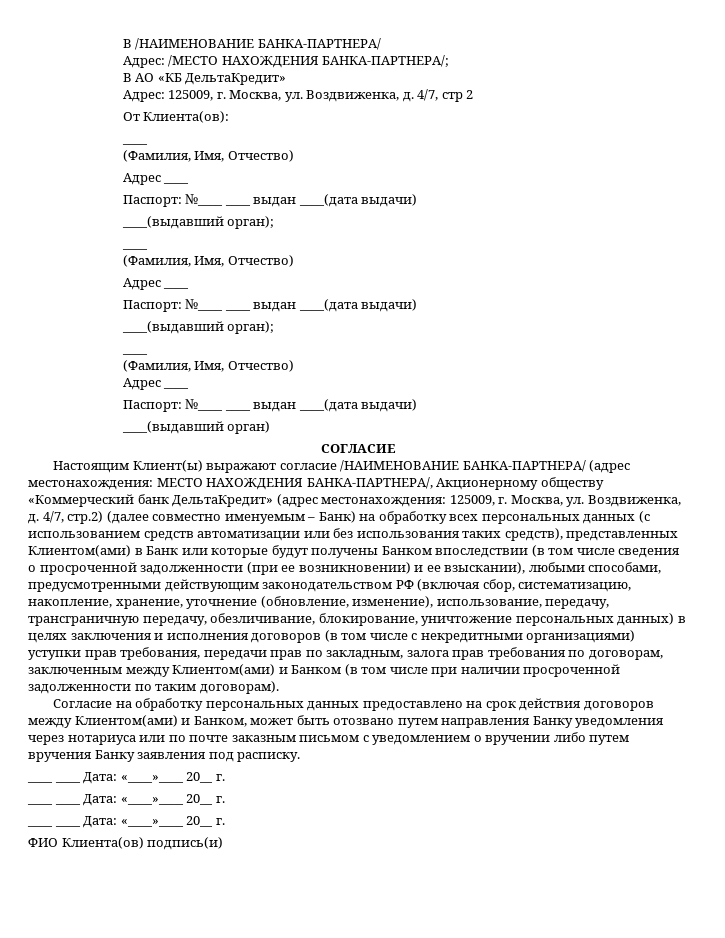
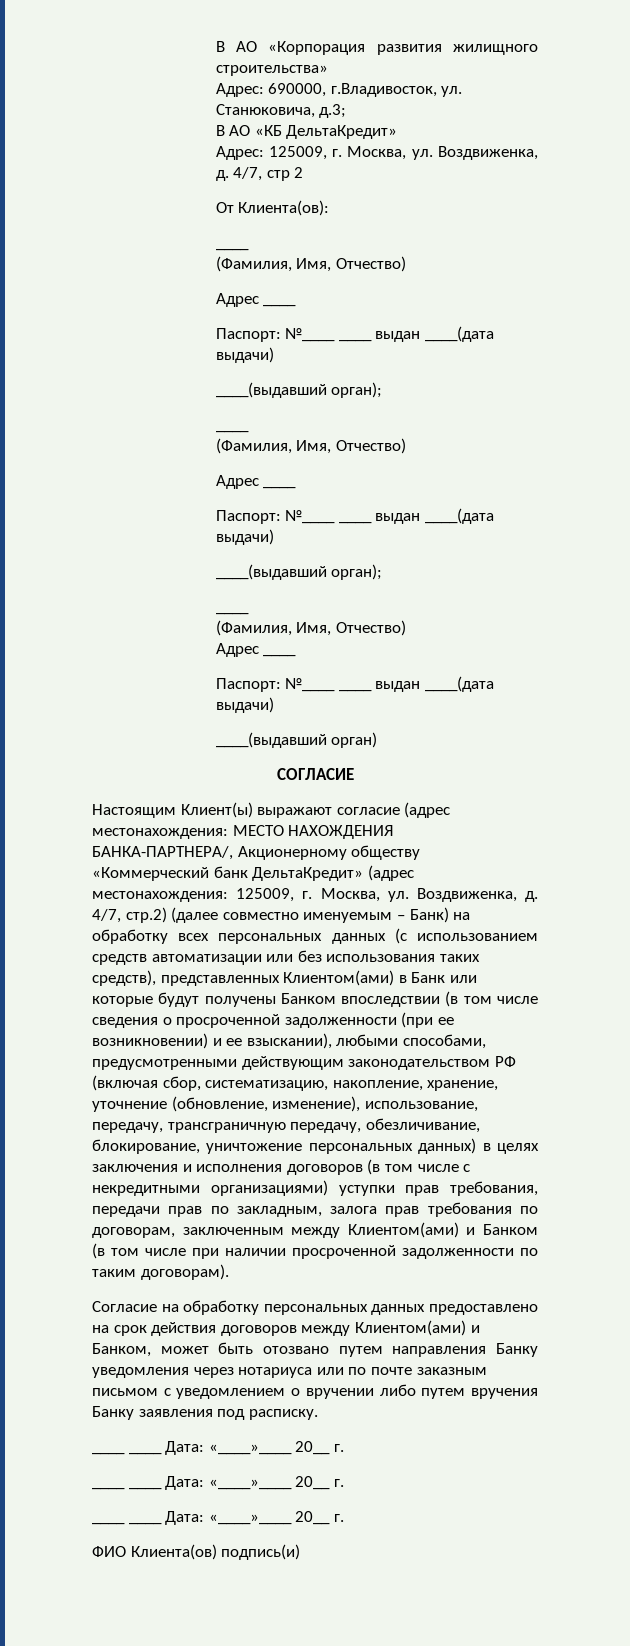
[122,38,381,50] [122,55,450,68] В /НАИМЕНОВАНИЕ БАНКА-ПАРТНЕРА/ // Адрес: /МЕСТО НАХОЖДЕНИЯ БАНКА-ПАРТНЕРА/; -> [215,41,538,55] [215,65,328,76] [215,83,463,97] [215,104,347,118] В АО «Корпорация развития жилищного строительства» // Адрес: 690000, г.Владивосток, ул. Станюковича, д.3;
[340,460,586,472] /НАИМЕНОВАНИЕ БАНКА-ПАРТНЕРА/ -> (400, 811) none

